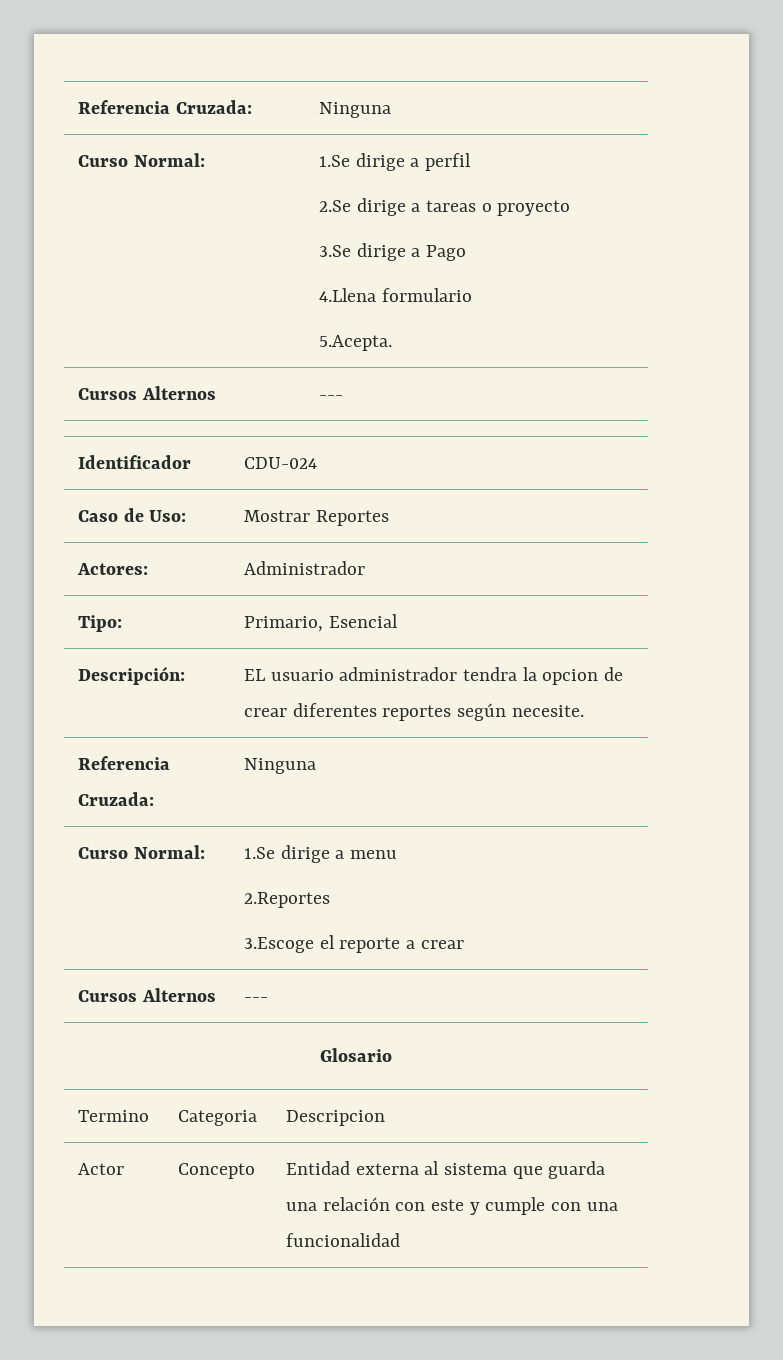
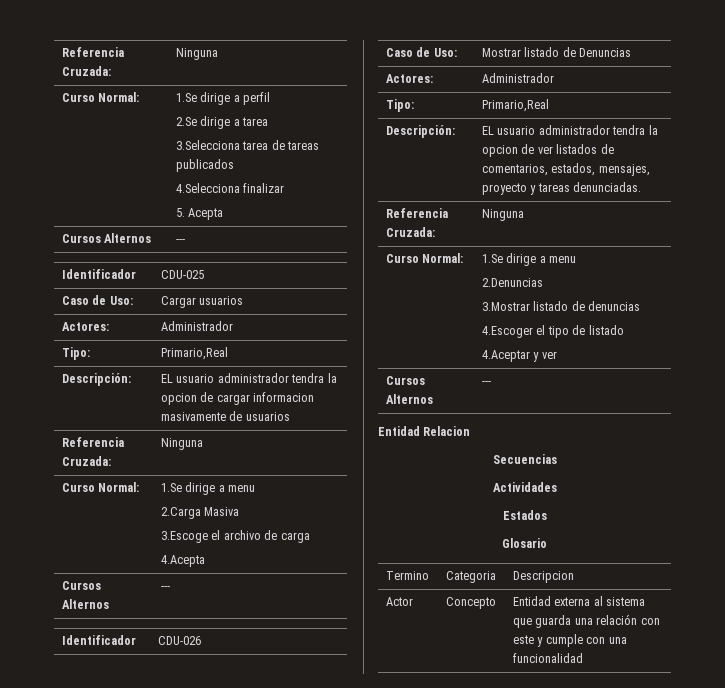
[426,200,571,216] [319,243,467,261] [319,288,472,302] [319,335,393,351] [78,386,216,400] [319,395,344,400] [78,455,192,469] [244,457,318,469] [78,508,187,522] [244,510,389,526] [77,563,149,575] [244,561,366,575] [78,615,123,632] [244,614,398,632] [78,666,186,685] [244,667,624,685] [244,703,584,721] [78,756,171,770] [78,792,155,806] [244,758,317,774] [78,845,205,859] [244,845,398,863] [244,892,331,908] tareas o proyecto // 3.Se dirige a Pago // 4.Llena formulario // 5.Acepta. // Cursos Alternos | --- // Identificador | CDU-024 // Caso de Uso: | Mostrar Reportes // Actores: | Administrador // Tipo: | Primario, Esencial // Descripción: | EL usuario administrador tendra la opcion de crear diferentes reportes según necesite. // Referencia Cruzada: | Ninguna // Curso Normal: | 1.Se dirige a menu // 2.Reportes -> [242,117,269,126] [176,140,320,150] [176,159,235,172] [176,183,285,193] [176,208,224,220] [62,233,152,243] [176,239,186,243] [62,269,137,279] [161,270,205,279] [62,295,133,305] [161,296,244,308] [62,322,110,331] [161,321,234,331] [62,347,91,360] [161,347,229,360] [62,373,132,386] [161,373,337,383] [161,392,315,405] [161,411,290,421] [62,437,125,447] [62,456,112,466] [161,438,204,450] [62,482,140,492] [161,482,256,495] [161,507,240,519] tarea // 3.Selecciona tarea de tareas publicados // 4.Selecciona finalizar // 5. Acepta // Cursos Alternos | --- // Identificador | CDU-025 // Caso de Uso: | Cargar usuarios // Actores: | Administrador // Tipo: | Primario,Real // Descripción: | EL usuario administrador tendra la opcion de cargar informacion masivamente de usuarios // Referencia Cruzada: | Ninguna // Curso Normal: | 1.Se dirige a menu // 2.Carga Masiva
[339,937,464,953] [78,988,216,1002] [244,997,269,1002] reporte a crear // Cursos Alternos | --- -> [223,530,310,543] [161,555,206,567] [62,581,102,590] [62,599,110,609] [161,586,171,590] [62,635,137,645] [158,636,202,645] [386,47,457,57] [482,47,632,57] [386,74,434,83] [482,73,555,83] [386,99,415,112] [482,99,550,112] [386,125,456,138] [482,125,658,135] [482,144,614,157] [482,163,650,176] [482,182,642,195] [386,208,449,218] [386,227,436,237] [482,209,525,221] [386,253,464,263] [482,253,577,266] [482,278,544,287] [482,301,641,311] [482,325,624,338] [482,350,557,362] [386,376,426,385] [386,394,434,404] [482,381,492,385] [378,426,471,436] [492,454,557,464] [492,482,557,492] [502,510,547,520] archivo de carga // 4.Acepta // Cursos Alternos | --- // Identificador | CDU-026 // Caso de Uso: | Mostrar listado de Denuncias // Actores: | Administrador // Tipo: | Primario,Real // Descripción: | EL usuario administrador tendra la opcion de ver listados de comentarios, estados, mensajes, proyecto y tareas denunciadas. // Referencia Cruzada: | Ninguna // Curso Normal: | 1.Se dirige a menu // 2.Denuncias // 3.Mostrar listado de denuncias // 4.Escoger el tipo de listado // 4.Aceptar y ver // Cursos Alternos | --- // Entidad Relacion // Secuencias // Actividades // Estados

